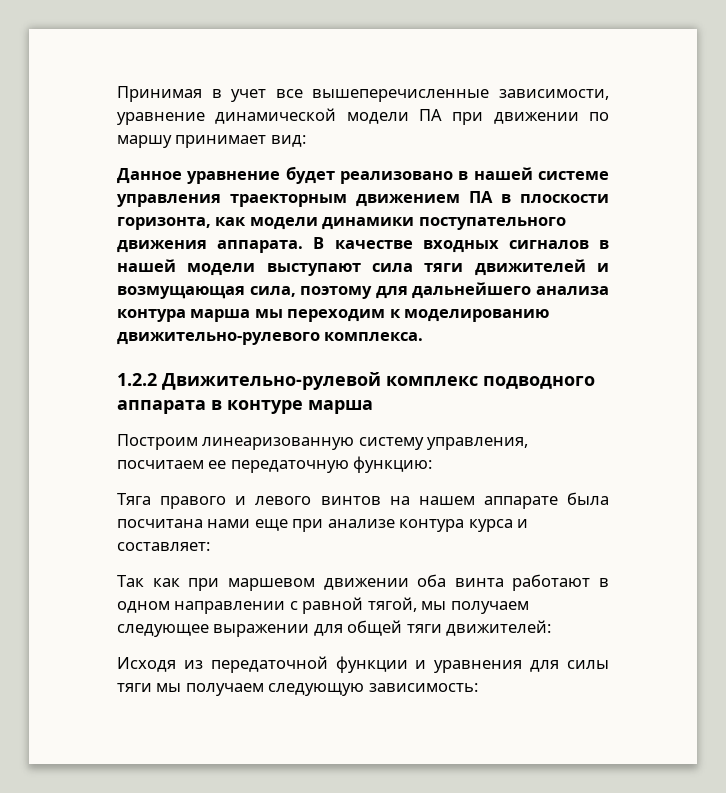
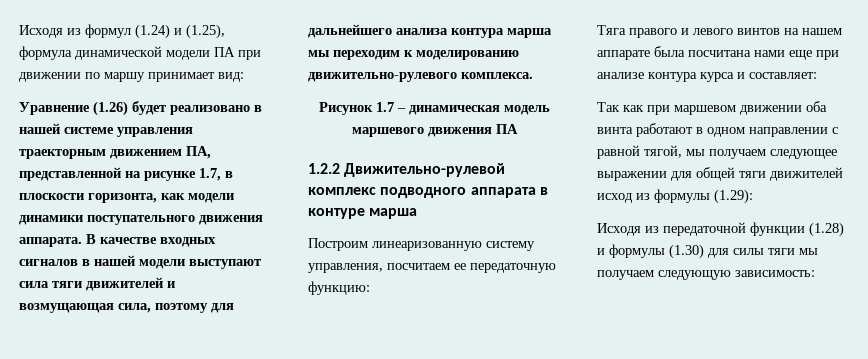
[117,86,609,102] [117,112,205,125] Принимая в учет все вышеперечисленные зависимости, уравнение -> [19,24,225,39] [19,46,72,60] Исходя из формул (1.24) и (1.25), формула
[117,168,281,184] Данное уравнение -> [19,101,128,116] Уравнение (1.26)
[469,191,493,203] ПА -> [186,146,211,159] [19,167,221,181] ПА, представленной на рисунке 1.7,
(424, 336) none -> [318,102,550,115] [351,124,518,137] // Рисунок 1.7 – динамическая модель маршевого движения ПА
[446,620,552,636] движителей: -> [770,167,843,181] [597,189,753,204] движителей исход из формулы (1.29):
[415,660,523,673] и уравнения -> [809,222,844,237] [597,244,704,259] (1.28) и формулы (1.30)

